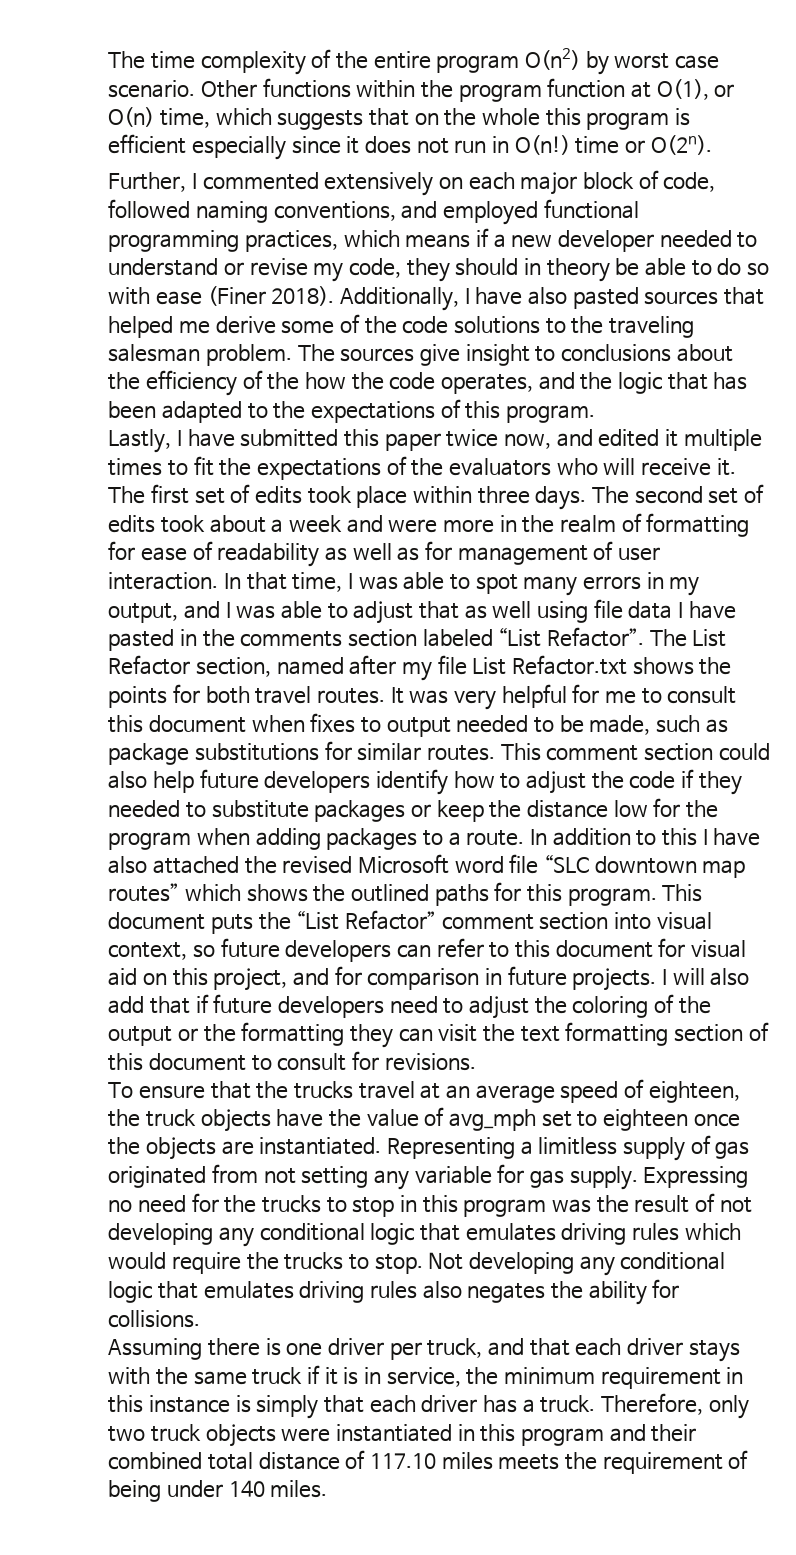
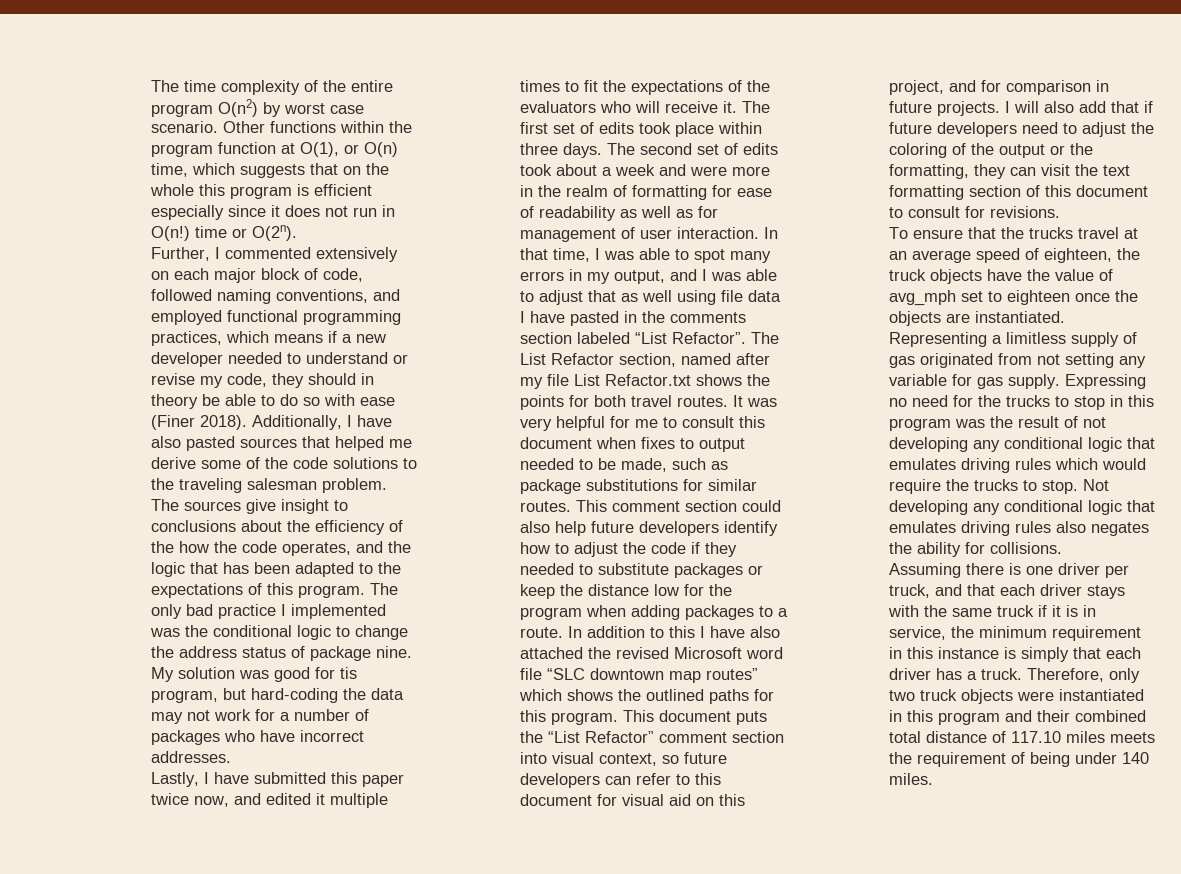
(596, 414) none -> [369,583,398,595] [150,604,386,619] [149,625,408,640] [150,646,412,661] [150,667,357,682] [150,688,404,703] [150,709,369,724] [150,730,364,745] [150,751,231,763] The only bad practice I implemented was the conditional logic to change the address status of package nine. My solution was good for tis program, but hard-coding the data may not work for a number of packages who have incorrect addresses.
[241,1022,345,1046] formatting -> [888,164,969,179] formatting,

